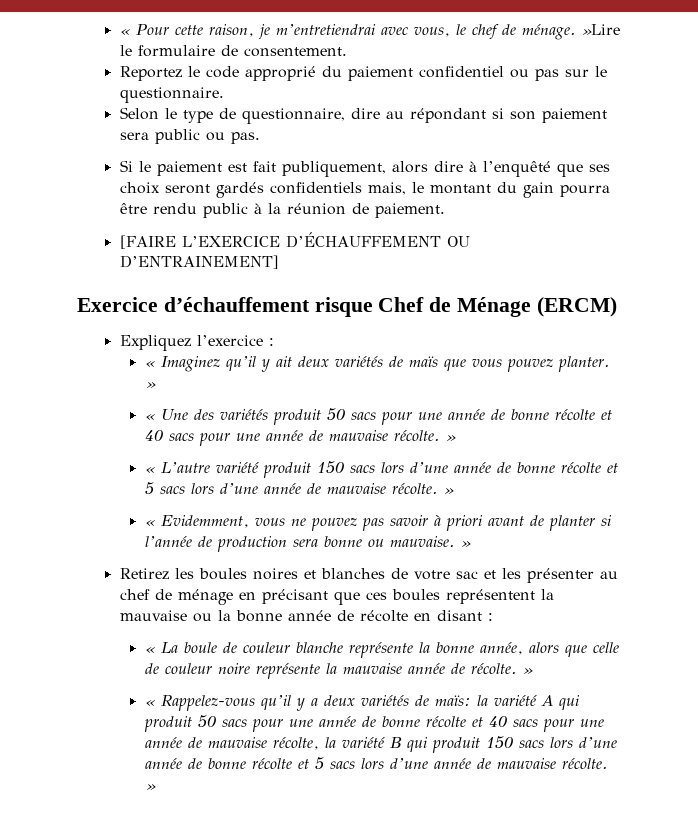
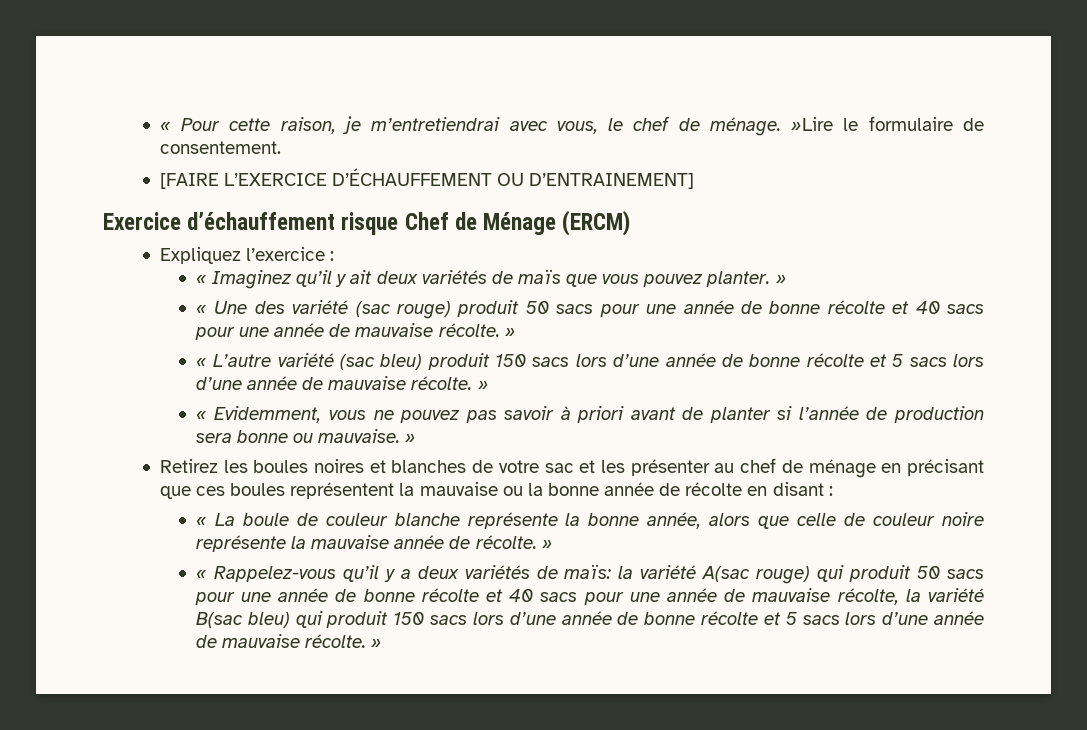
[119,66,607,81] [119,87,224,103] [119,107,607,124] [119,129,260,144] [119,160,610,177] [119,182,610,198] [119,203,445,218] // Reportez le code approprié du paiement confidentiel ou pas sur le questionnaire. // Selon le type de questionnaire, dire au répondant si son paiement sera public ou pas. // Si le paiement est fait publiquement, alors dire à l’enquêté que ses choix seront gardés confidentiels mais, le montant du gain pourra être rendu public à la réunion de paiement. -> (281, 147) none
[219,409,268,420] variétés -> [292,300,451,319] variété (sac rouge)
(259, 467) none -> [339,354,423,370] (sac bleu)
[540,695,553,706] A -> [702,566,811,584] A(sac rouge)
[389,737,402,748] B -> [195,612,290,628] B(sac bleu)

